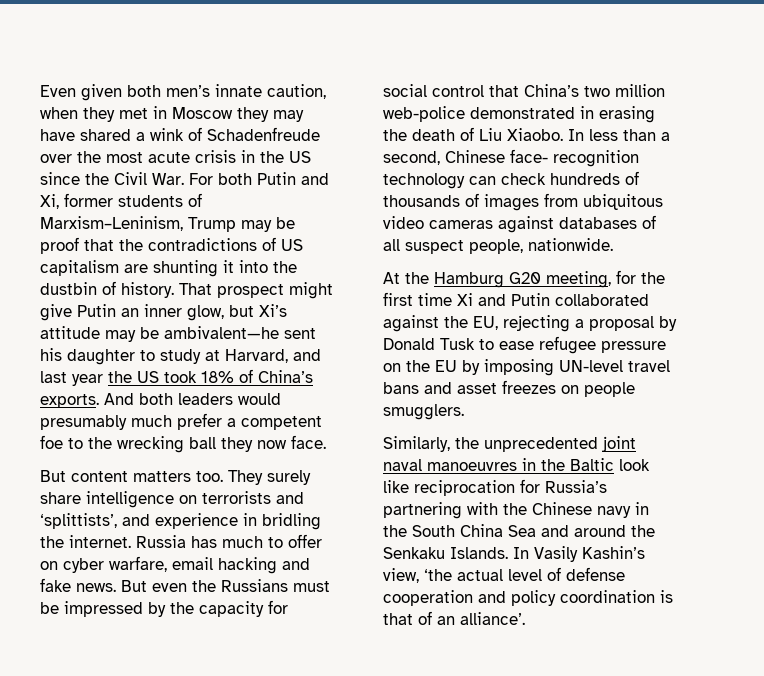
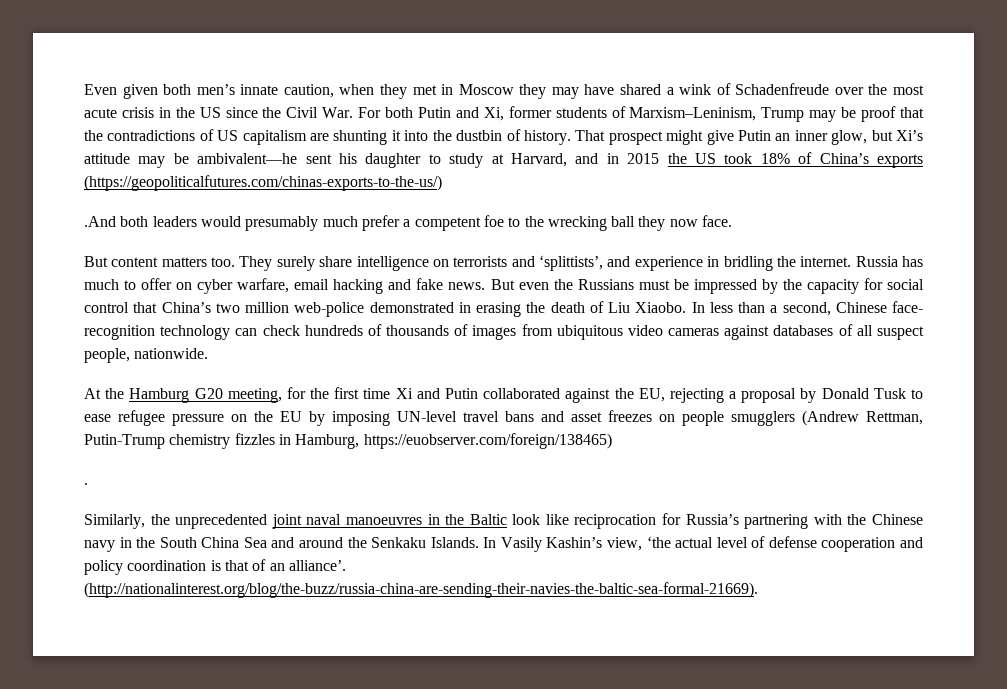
[40,371,103,386] last year -> [606,153,660,164] in 2015
[40,393,134,408] exports. And -> [876,154,923,168] [84,175,442,191] [84,216,116,227] exports (https://geopoliticalfutures.com/chinas-exports-to-the-us/) // .And
[383,404,464,420] smugglers. -> [731,410,923,426] [84,433,612,449] [84,483,88,485] smugglers (Andrew Rettman, Putin-Trump chemistry fizzles in Hamburg, https://euobserver.com/foreign/138465) // .
(525, 618) none -> [84,582,758,598] (http://nationalinterest.org/blog/the-buzz/russia-china-are-sending-their-navies-the-baltic-sea-formal-21669).

